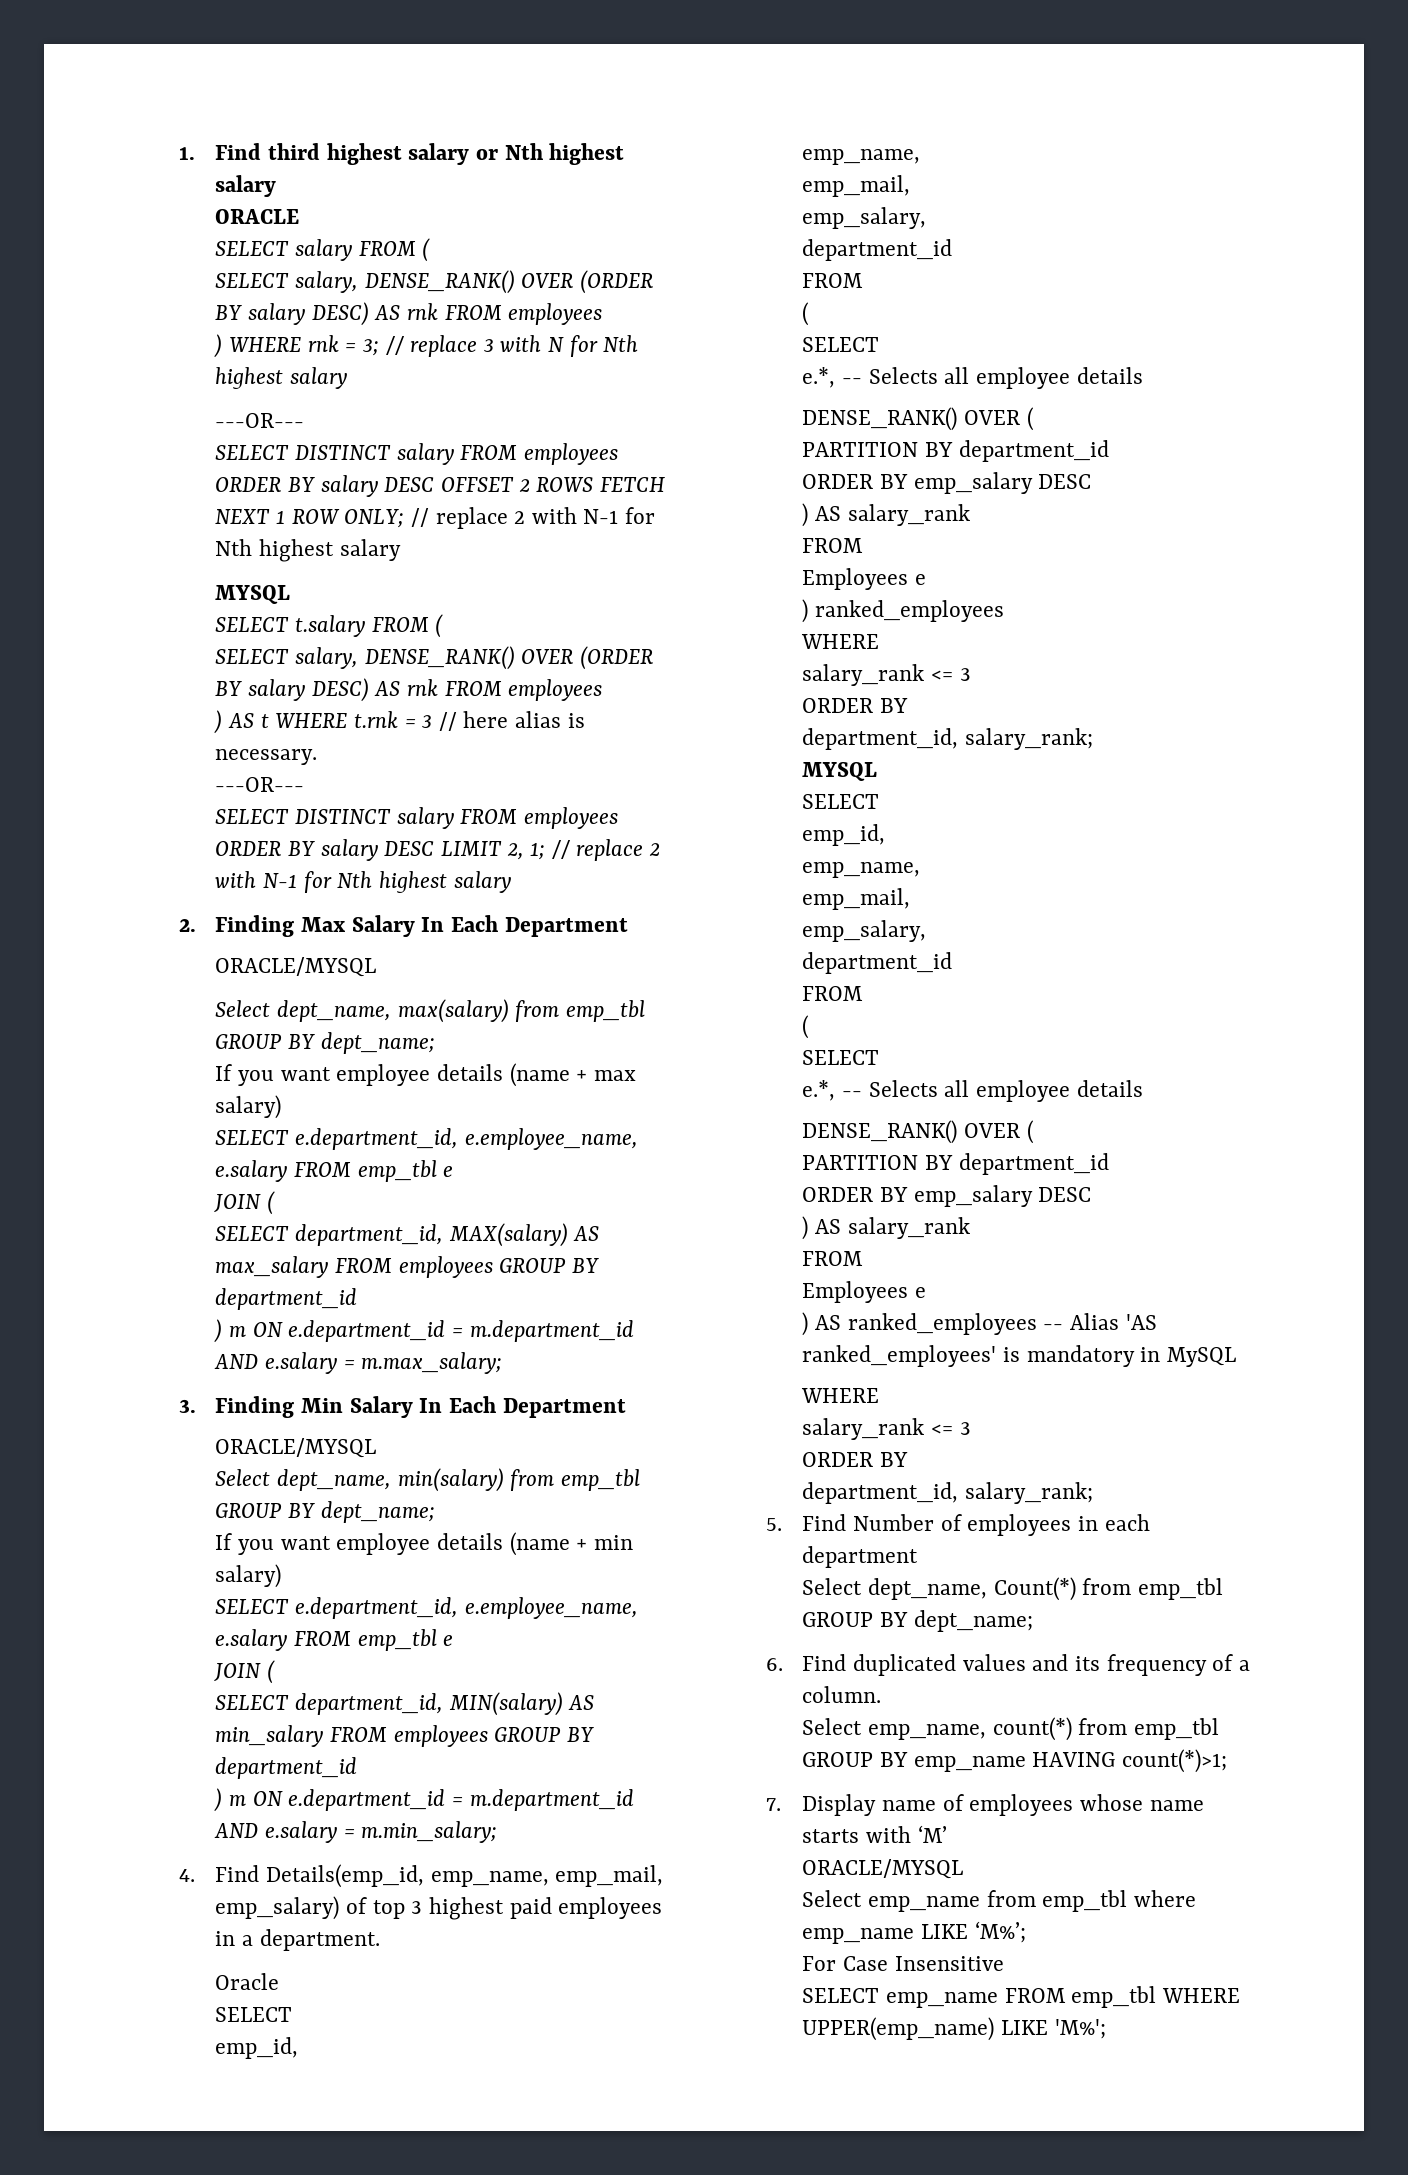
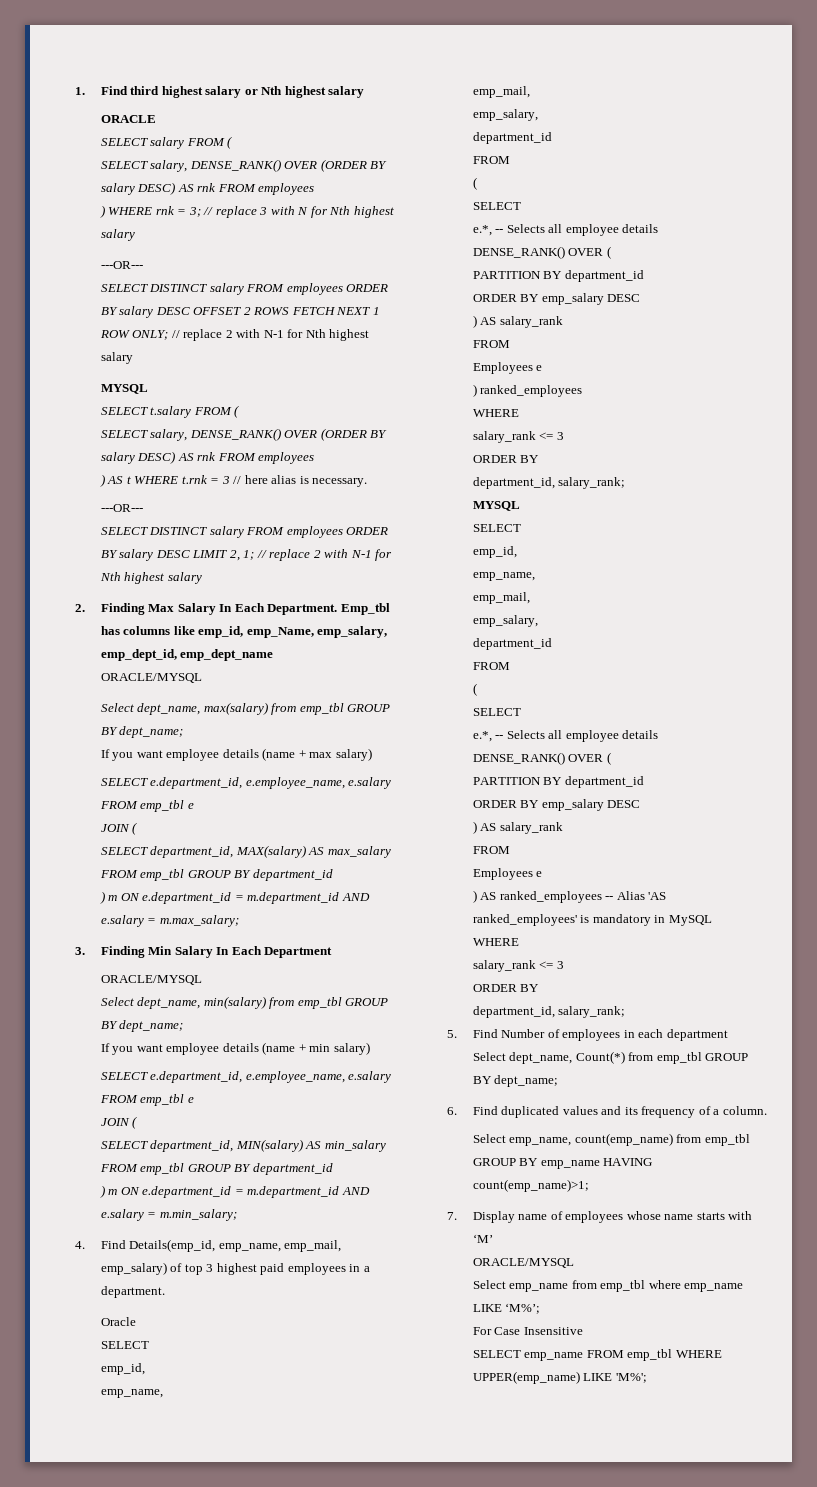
[504,917,628,937] Department -> [267,603,390,615] [100,626,388,638] [100,649,274,661] Department. Emp_tbl has columns like emp_id, emp_Name, emp_salary, emp_dept_id, emp_dept_name
[398,1256,493,1278] employees -> [140,869,185,881] emp_tbl
[393,1725,488,1747] employees -> [140,1163,185,1175] emp_tbl
[992,1717,1072,1741] count(*) -> [574,1133,673,1146] count(emp_name)
[1121,1749,1227,1773] count(*)>1; -> [472,1179,589,1192] count(emp_name)>1;

